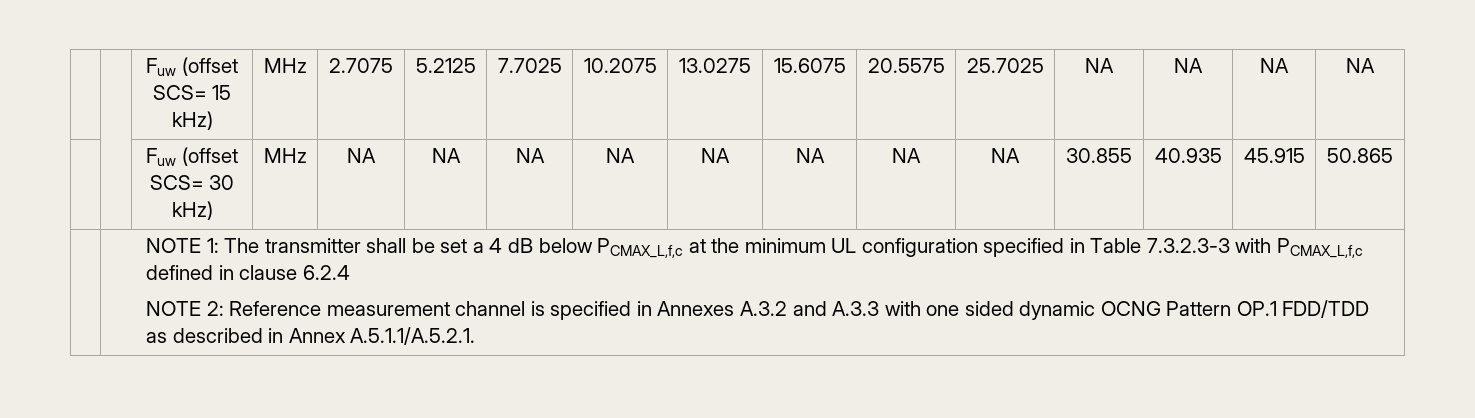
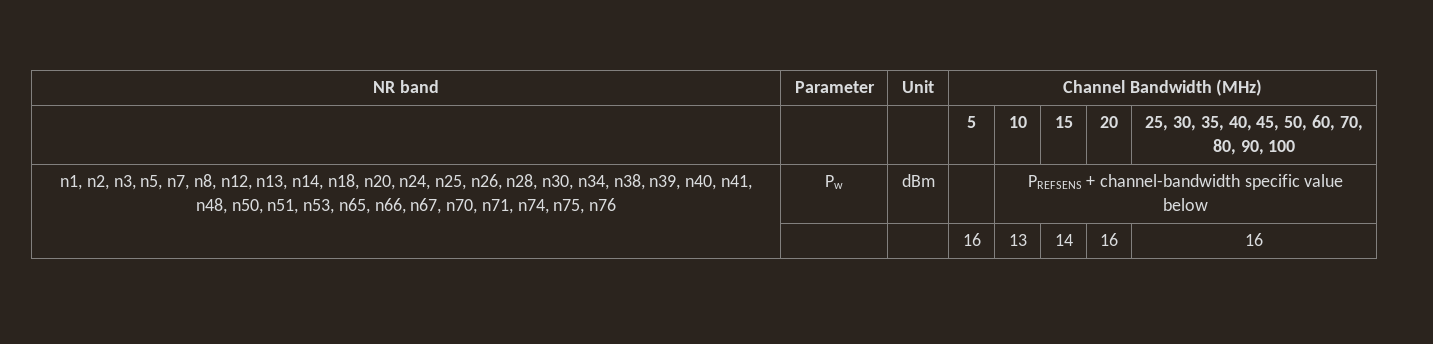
[146,57,238,76] [152,85,232,100] [171,111,213,130] [263,58,307,73] [329,58,393,73] [415,58,476,73] [497,58,562,73] [583,58,657,73] [679,58,751,73] [773,58,846,73] [867,58,945,73] [966,58,1044,73] [1085,58,1114,73] [1174,58,1203,73] [1260,58,1289,73] [1346,58,1375,73] [146,147,238,166] [149,175,235,190] [171,201,213,220] [263,148,307,163] [347,148,376,163] [431,148,461,163] [515,148,545,163] [606,148,635,163] [701,148,730,163] [795,148,825,163] [892,148,921,163] [991,148,1020,163] [1066,148,1132,163] [1154,148,1222,163] [1243,148,1305,163] [1327,148,1393,163] [146,238,1363,258] [146,265,350,280] [146,300,1370,320] [146,327,476,345] | | Fuw (offset SCS= 15 kHz) | MHz | 2.7075 | 5.2125 | 7.7025 | 10.2075 | 13.0275 | 15.6075 | 20.5575 | 25.7025 | NA | NA | NA | NA // | | Fuw (offset SCS= 30 kHz) | MHz | NA | NA | NA | NA | NA | NA | NA | NA | 30.855 | 40.935 | 45.915 | 50.865 // | NOTE 1: The transmitter shall be set a 4 dB below PCMAX_L,f,c at the minimum UL configuration specified in Table 7.3.2.3-3 with PCMAX_L,f,c defined in clause 6.2.4 // NOTE 2: Reference measurement channel is specified in Annexes A.3.2 and A.3.3 with one sided dynamic OCNG Pattern OP.1 FDD/TDD as described in Annex A.5.1.1/A.5.2.1. -> [373,80,439,93] [794,81,875,93] [902,80,934,93] [1062,79,1263,96] [967,116,976,128] [1008,116,1027,128] [1054,116,1073,128] [1100,116,1118,128] [1145,115,1363,131] [1212,139,1296,155] [60,174,752,190] [196,198,616,214] [825,175,843,189] [901,174,935,187] [1027,174,1344,190] [1163,198,1209,211] [962,233,981,246] [1008,234,1027,246] [1054,234,1073,246] [1100,233,1118,246] [1245,233,1264,246] NR band | Parameter | Unit | Channel Bandwidth (MHz) // | | | 5 | 10 | 15 | 20 | 25, 30, 35, 40, 45, 50, 60, 70, 80, 90, 100 // n1, n2, n3, n5, n7, n8, n12, n13, n14, n18, n20, n24, n25, n26, n28, n30, n34, n38, n39, n40, n41, n48, n50, n51, n53, n65, n66, n67, n70, n71, n74, n75, n76 | Pw | dBm | | PREFSENS + channel-bandwidth specific value below // | | | 16 | 13 | 14 | 16 | 16

